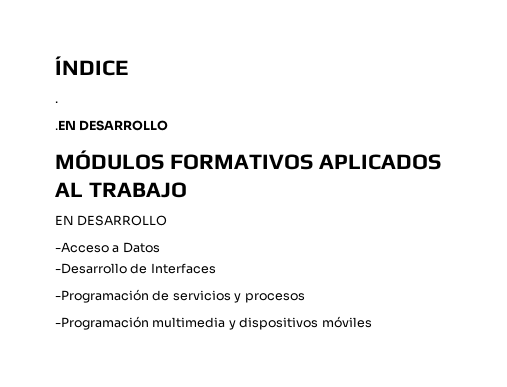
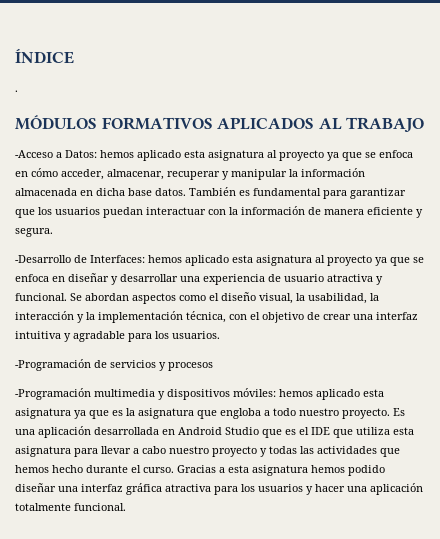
[55,120,169,131] // .EN DESARROLLO -> (18, 91) none
[55,215,168,226] // EN DESARROLLO -> (425, 125) none
[122,242,160,253] [55,263,216,274] Datos // -Desarrollo de Interfaces -> [65,150,413,161] [15,168,365,180] [15,187,406,199] [15,206,423,218] [15,228,53,237] [15,255,424,266] [15,273,383,285] [15,292,379,304] [15,311,418,323] [15,331,220,342] Datos: hemos aplicado esta asignatura al proyecto ya que se enfoca en cómo acceder, almacenar, recuperar y manipular la información almacenada en dicha base datos. También es fundamental para garantizar que los usuarios puedan interactuar con la información de manera eficiente y segura. // -Desarrollo de Interfaces: hemos aplicado esta asignatura al proyecto ya que se enfoca en diseñar y desarrollar una experiencia de usuario atractiva y funcional. Se abordan aspectos como el diseño visual, la usabilidad, la interacción y la implementación técnica, con el objetivo de crear una interfaz intuitiva y agradable para los usuarios.
[321,316,372,328] móviles -> [233,388,384,400] [15,408,405,419] [15,426,414,438] [15,446,400,457] [15,465,385,476] [15,483,423,495] [15,503,126,511] móviles: hemos aplicado esta asignatura ya que es la asignatura que engloba a todo nuestro proyecto. Es una aplicación desarrollada en Android Studio que es el IDE que utiliza esta asignatura para llevar a cabo nuestro proyecto y todas las actividades que hemos hecho durante el curso. Gracias a esta asignatura hemos podido diseñar una interfaz gráfica atractiva para los usuarios y hacer una aplicación totalmente funcional.

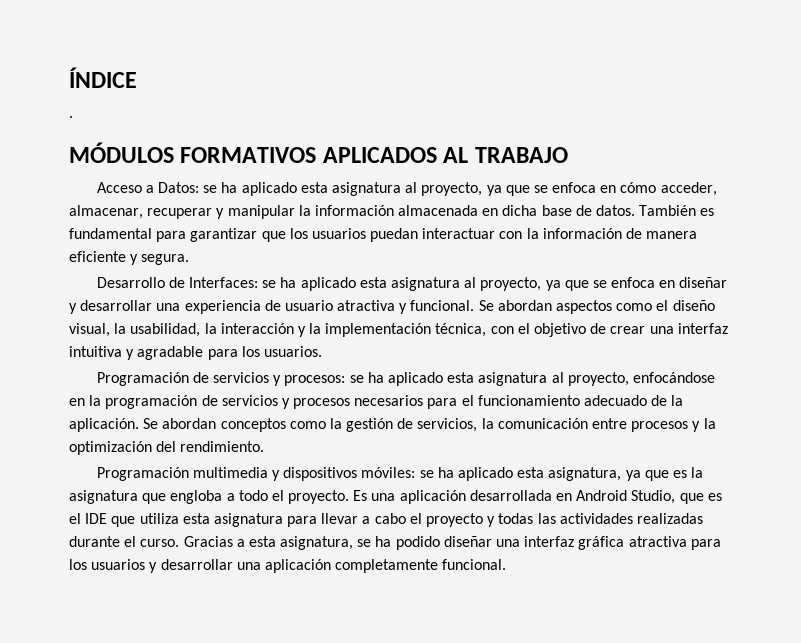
[15,150,53,158] -Acceso -> [96,182,142,193] Acceso
[100,150,324,161] hemos aplicado esta asignatura al proyecto -> [203,182,483,196] se ha aplicado esta asignatura al proyecto,
(152, 192) none -> [575,205,592,216] de
[15,255,71,263] -Desarrollo -> [96,277,165,288] Desarrollo
[148,255,372,266] hemos aplicado esta asignatura al proyecto -> [262,277,542,291] se ha aplicado esta asignatura al proyecto,
[15,359,213,371] [15,388,91,400] -Programación de servicios y procesos // -Programación -> [96,372,715,386] [69,395,684,409] [69,418,716,432] [69,441,265,455] [96,467,189,481] Programación de servicios y procesos: se ha aplicado esta asignatura al proyecto, enfocándose en la programación de servicios y procesos necesarios para el funcionamiento adecuado de la aplicación. Se abordan conceptos como la gestión de servicios, la comunicación entre procesos y la optimización del rendimiento. // Programación
[279,389,384,400] [15,408,71,419] hemos aplicado esta asignatura -> [419,467,622,481] se ha aplicado esta asignatura,
[299,408,339,416] nuestro -> [271,490,284,501] el
[225,427,259,435] Studio -> [631,490,676,504] Studio,
[169,446,209,454] nuestro -> [409,513,422,524] el
[380,448,400,457] [15,465,83,473] que hemos hecho -> [636,513,703,524] realizadas
[252,465,345,476] asignatura hemos -> [280,536,392,550] asignatura, se ha
[315,483,423,495] [15,503,71,511] hacer una aplicación totalmente -> [160,559,439,573] desarrollar una aplicación completamente

